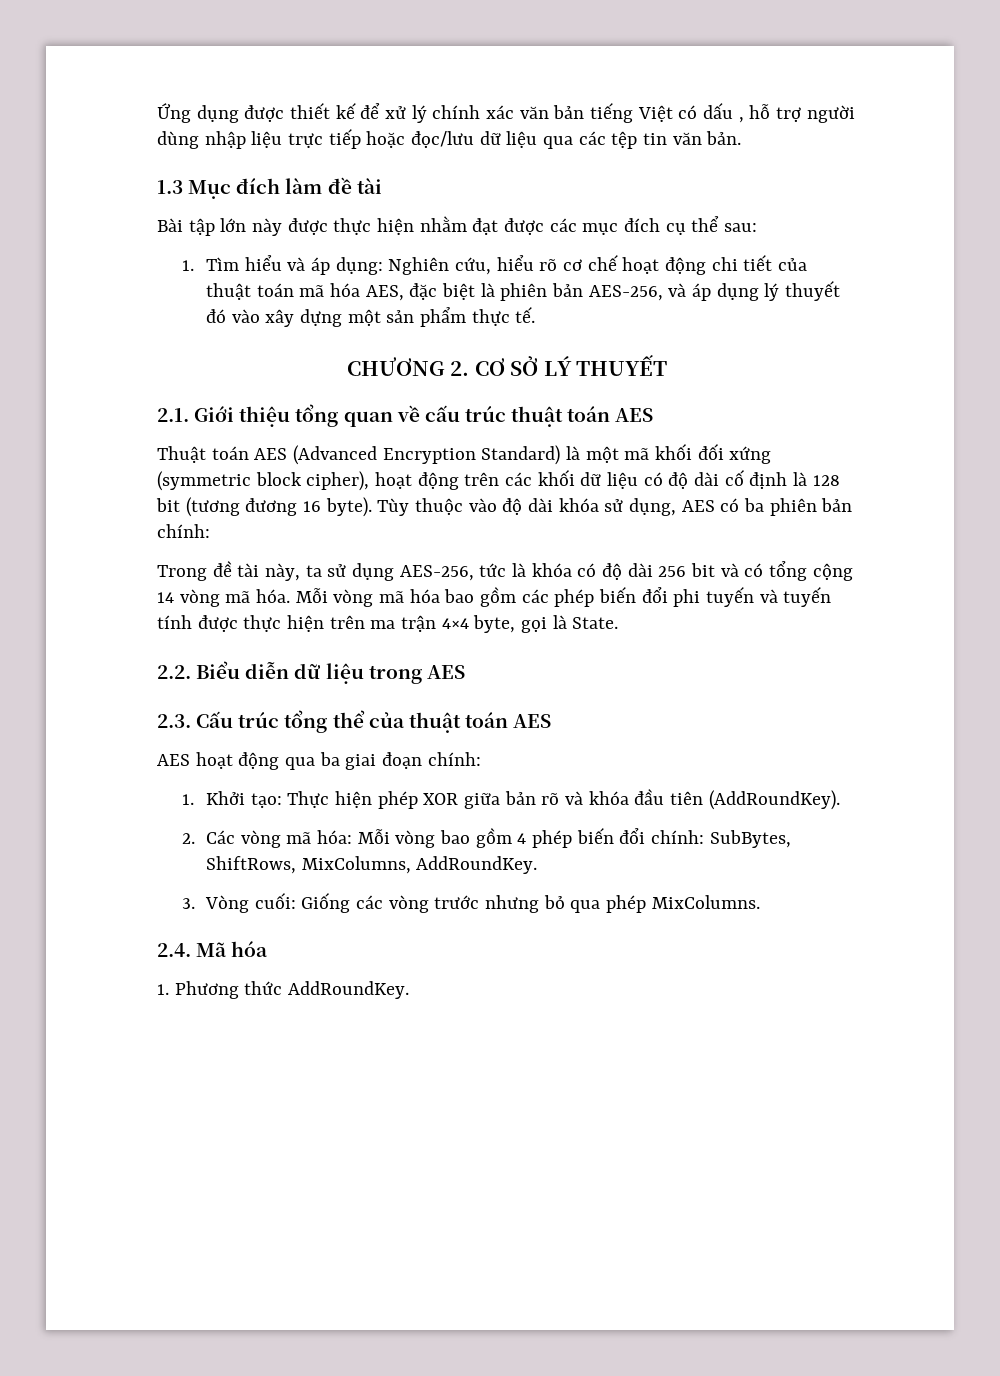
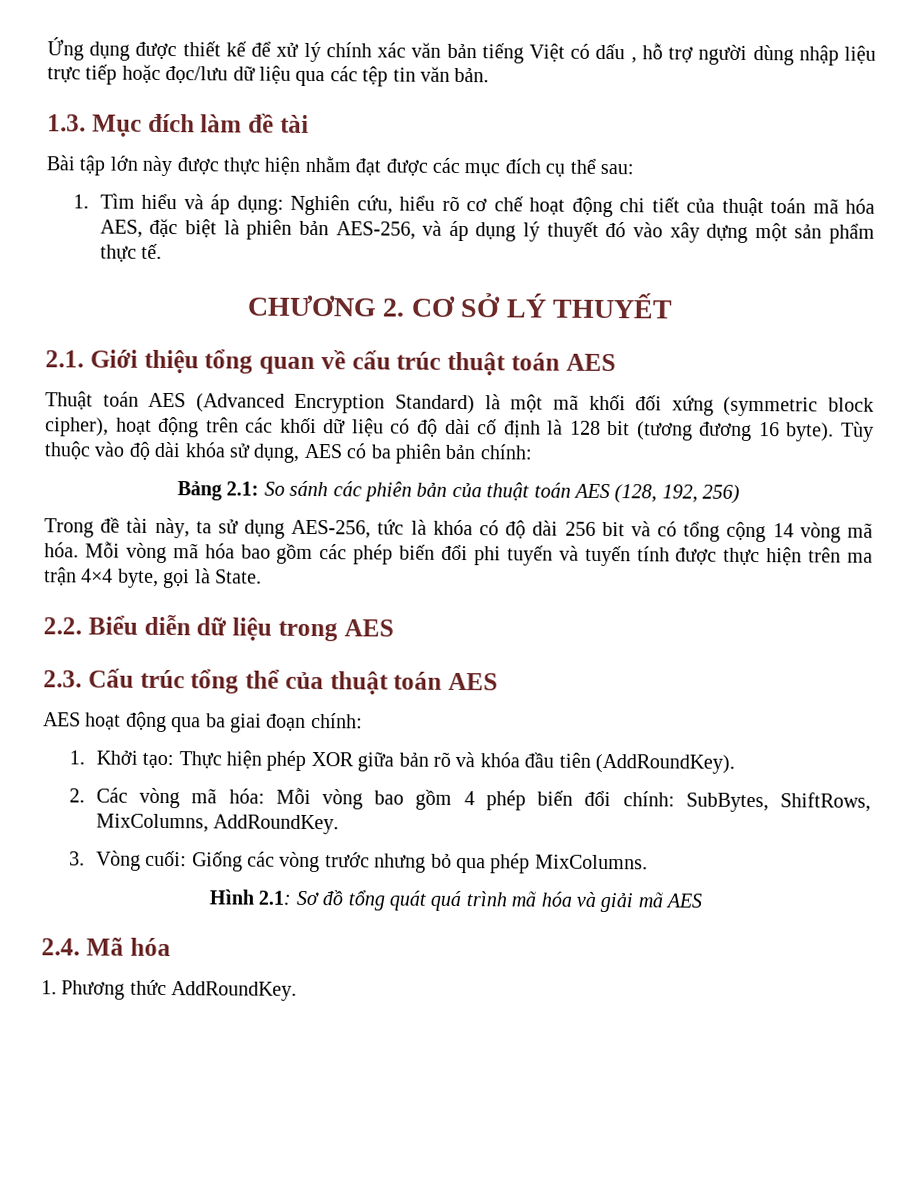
[157,180,183,194] 1.3 -> [47,114,86,132] 1.3.
(210, 531) none -> [176,480,741,504] // Bảng 2.1: So sánh các phiên bản của thuật toán AES (128, 192, 256)
(760, 902) none -> [208,889,703,913] // Hình 2.1: Sơ đồ tổng quát quá trình mã hóa và giải mã AES

